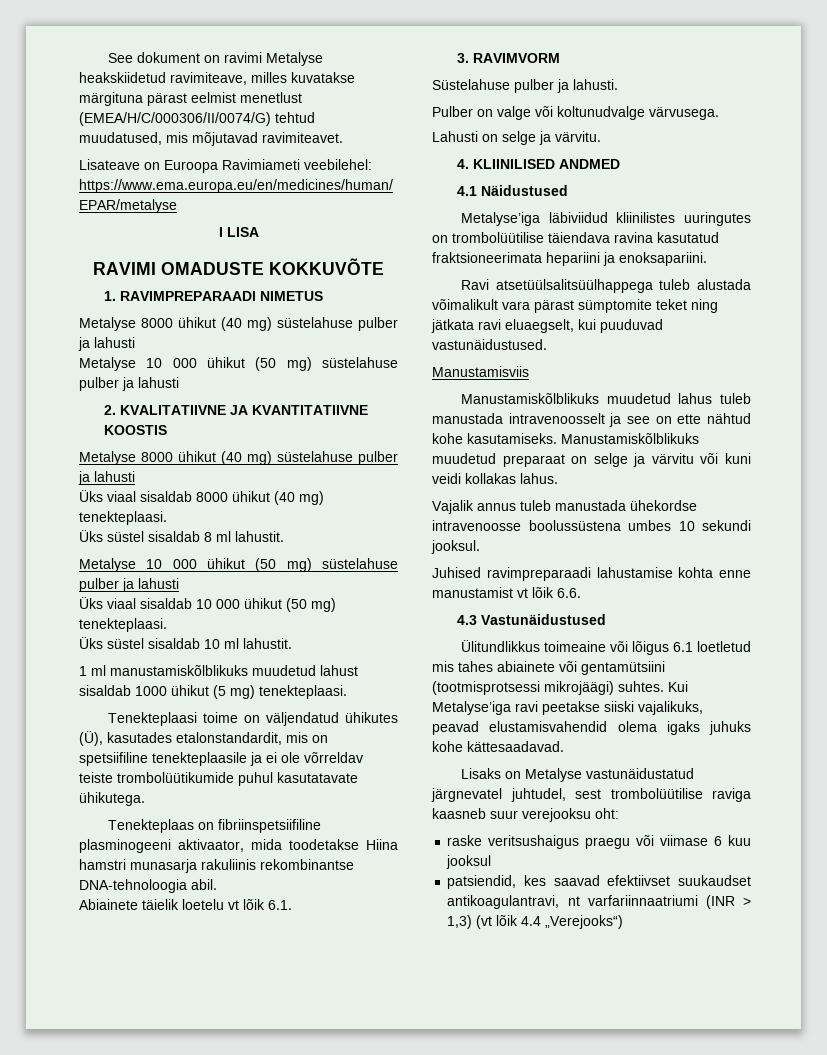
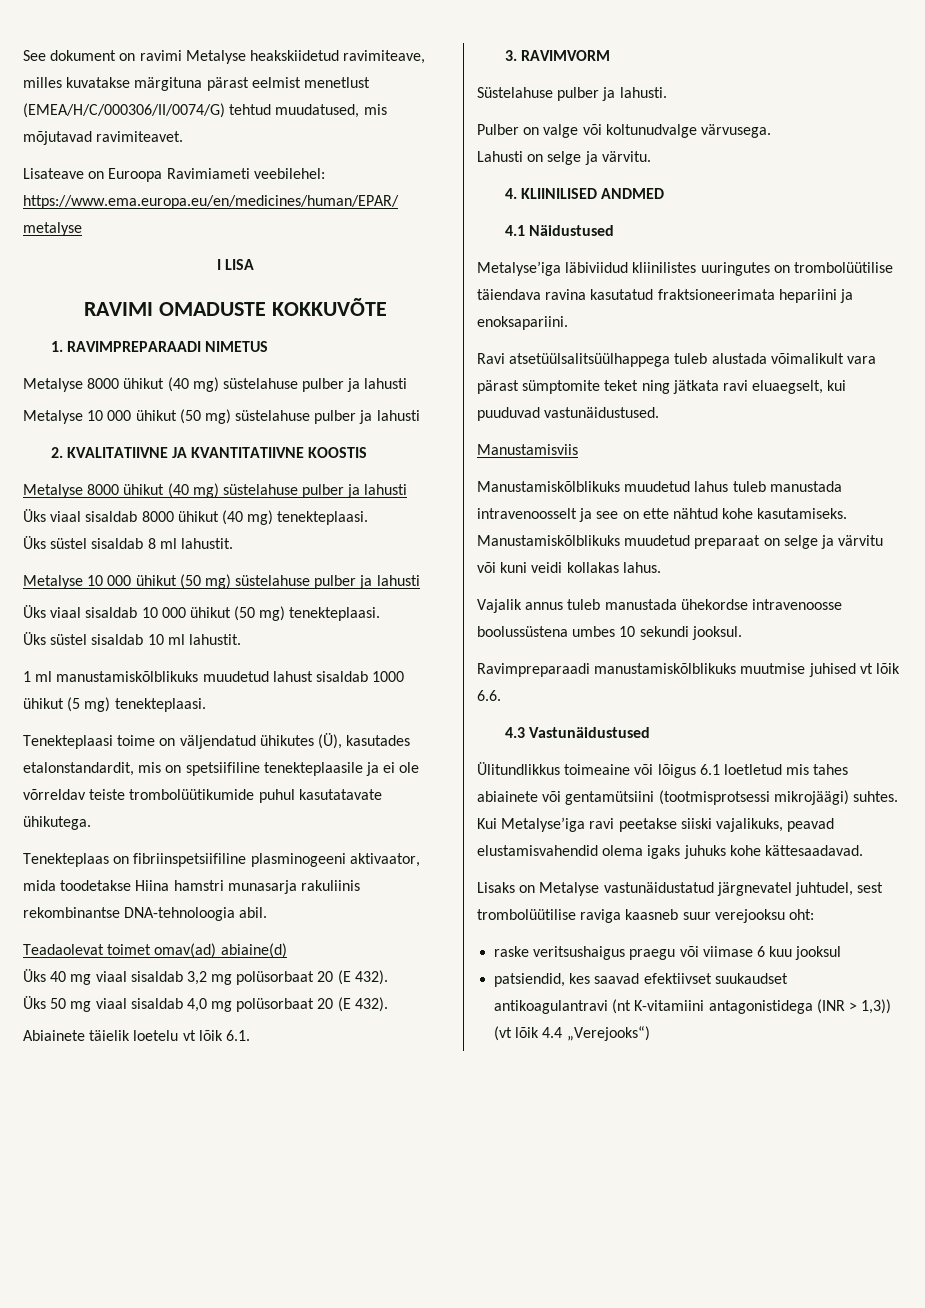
(217, 884) none -> [23,943,287,958] [23,969,388,985] [23,996,388,1012] // Teadaolevat toimet omav(ad) abiaine(d) // Üks 40 mg viaal sisaldab 3,2 mg polüsorbaat 20 (E 432). // Üks 50 mg viaal sisaldab 4,0 mg polüsorbaat 20 (E 432).
[432,567,751,581] [432,587,513,598] Juhised ravimpreparaadi lahustamise kohta enne manustamist -> [477,663,856,677] Ravimpreparaadi manustamiskõlblikuks muutmise juhised
[447,895,698,909] antikoagulantravi, nt varfariinnaatriumi -> [494,999,813,1014] antikoagulantravi (nt K-vitamiini antagonistidega
[447,915,473,929] 1,3) -> [861,999,892,1014] 1,3))

